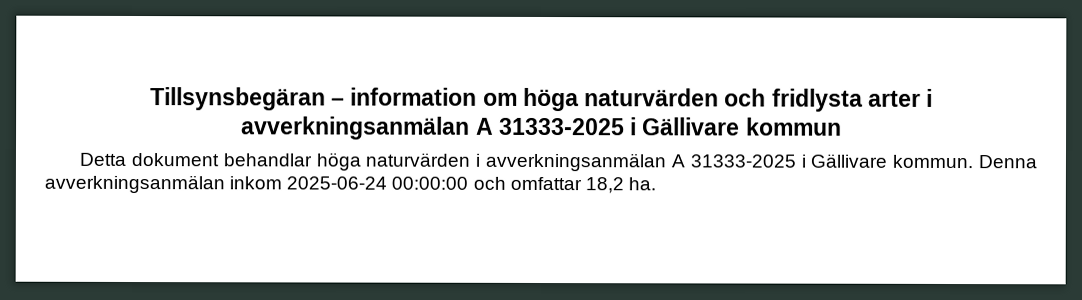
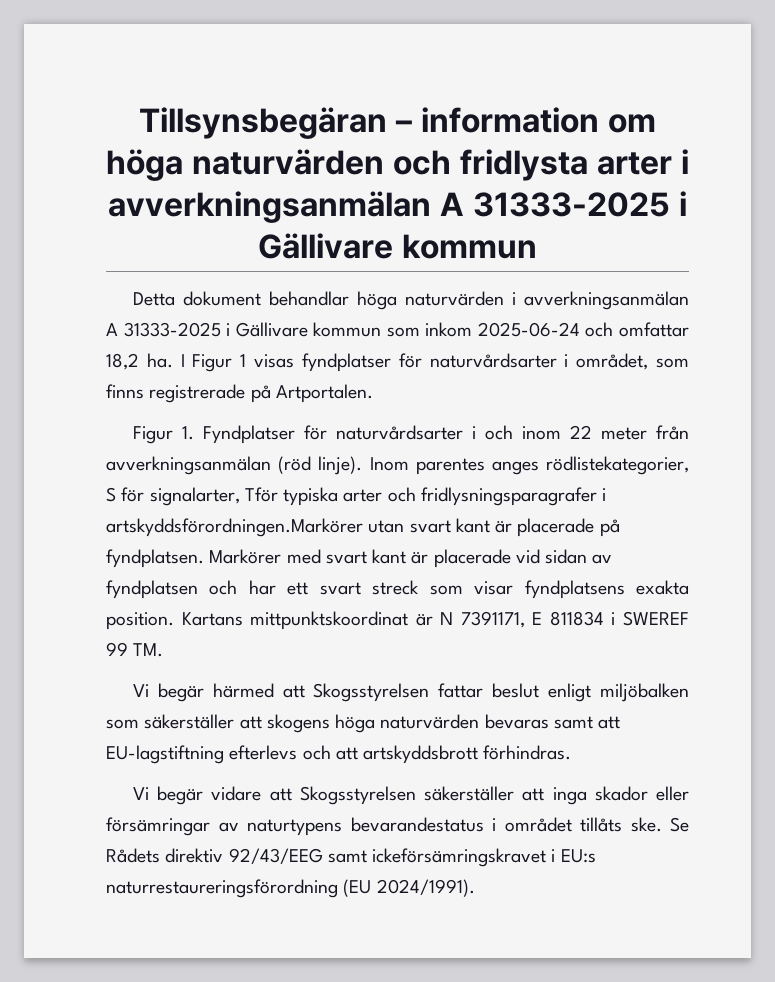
[892,154,1038,169] [44,174,225,194] kommun. Denna avverkningsanmälan -> [313,322,420,337] kommun som
[391,176,469,190] 00:00:00 -> (580, 329) none
(656, 184) none -> [180,353,689,372] [106,384,373,403] [132,425,690,444] [106,456,689,475] [106,487,607,506] [106,518,620,537] [106,549,613,568] [106,580,690,599] [106,611,689,630] [106,642,164,657] [132,683,690,702] [106,714,621,733] [106,745,572,764] [132,786,689,805] [106,817,689,836] [106,848,596,867] [106,879,475,898] I Figur 1 visas fyndplatser för naturvårdsarter i området, som finns registrerade på Artportalen. // Figur 1. Fyndplatser för naturvårdsarter i och inom 22 meter från avverkningsanmälan (röd linje). Inom parentes anges rödlistekategorier, S för signalarter, Tför typiska arter och fridlysningsparagrafer i artskyddsförordningen.Markörer utan svart kant är placerade på fyndplatsen. Markörer med svart kant är placerade vid sidan av fyndplatsen och har ett svart streck som visar fyndplatsens exakta position. Kartans mittpunktskoordinat är N 7391171, E 811834 i SWEREF 99 TM. // Vi begär härmed att Skogsstyrelsen fattar beslut enligt miljöbalken som säkerställer att skogens höga naturvärden bevaras samt att EU-lagstiftning efterlevs och att artskyddsbrott förhindras. // Vi begär vidare att Skogsstyrelsen säkerställer att inga skador eller försämringar av naturtypens bevarandestatus i området tillåts ske. Se Rådets direktiv 92/43/EEG samt ickeförsämringskravet i EU:s naturrestaureringsförordning (EU 2024/1991).

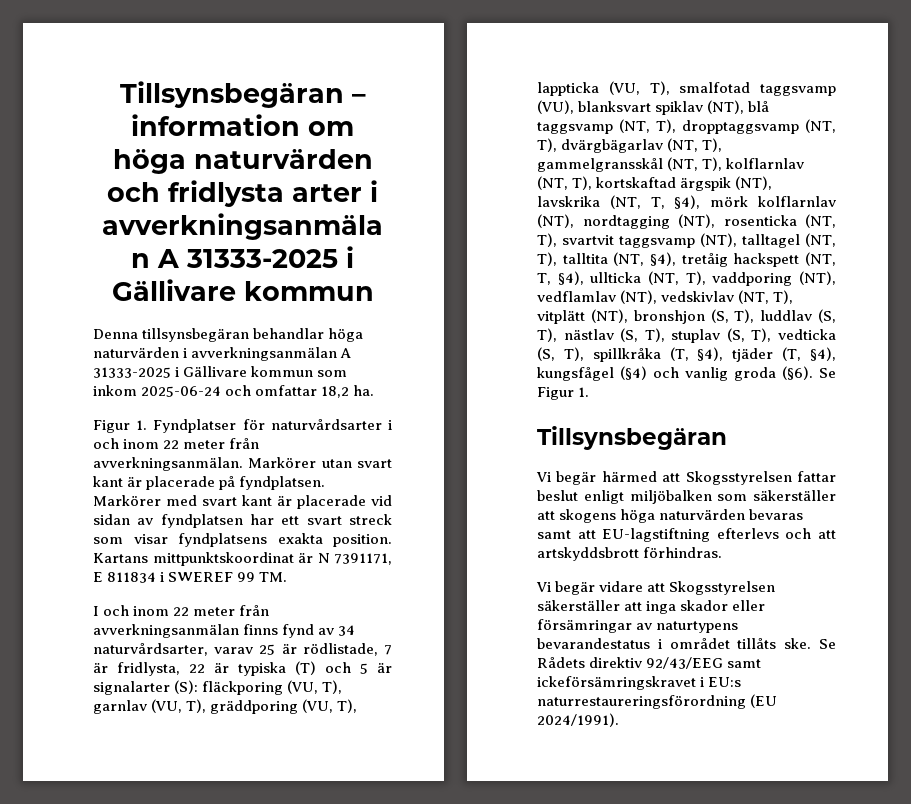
[132,291,261,306] Detta dokument -> [93,328,250,342] Denna tillsynsbegäran
[180,353,689,372] [106,384,373,403] I Figur 1 visas fyndplatser för naturvårdsarter i området, som finns registrerade på Artportalen. -> (375, 390) none
[106,456,689,475] [106,487,607,506] [106,518,363,537] avverkningsanmälan (röd linje). Inom parentes anges rödlistekategorier, S för signalarter, Tför typiska arter och fridlysningsparagrafer i artskyddsförordningen.Markörer -> [93,457,317,471] avverkningsanmälan. Markörer
[209,580,238,595] och -> (243, 521) none
(164, 650) none -> [93,605,270,616] [93,624,356,638] [93,643,392,656] [93,661,392,676] [93,680,343,695] [93,699,358,714] [537,81,836,96] [537,100,770,115] [537,119,836,134] [537,138,723,153] [537,157,806,172] [537,176,773,191] [537,195,837,209] [537,214,836,229] [537,233,836,248] [537,252,836,267] [537,271,836,286] [537,290,794,304] [537,309,836,324] [537,328,836,343] [537,347,836,362] [537,366,836,381] [537,387,590,400] [537,426,727,450] // I och inom 22 meter från avverkningsanmälan finns fynd av 34 naturvårdsarter, varav 25 är rödlistade, 7 är fridlysta, 22 är typiska (T) och 5 är signalarter (S): fläckporing (VU, T), garnlav (VU, T), gräddporing (VU, T), lappticka (VU, T), smalfotad taggsvamp (VU), blanksvart spiklav (NT), blå taggsvamp (NT, T), dropptaggsvamp (NT, T), dvärgbägarlav (NT, T), gammelgransskål (NT, T), kolflarnlav (NT, T), kortskaftad ärgspik (NT), lavskrika (NT, T, §4), mörk kolflarnlav (NT), nordtagging (NT), rosenticka (NT, T), svartvit taggsvamp (NT), talltagel (NT, T), talltita (NT, §4), tretåig hackspett (NT, T, §4), ullticka (NT, T), vaddporing (NT), vedflamlav (NT), vedskivlav (NT, T), vitplätt (NT), bronshjon (S, T), luddlav (S, T), nästlav (S, T), stuplav (S, T), vedticka (S, T), spillkråka (T, §4), tjäder (T, §4), kungsfågel (§4) och vanlig groda (§6). Se Figur 1. // Tillsynsbegäran

